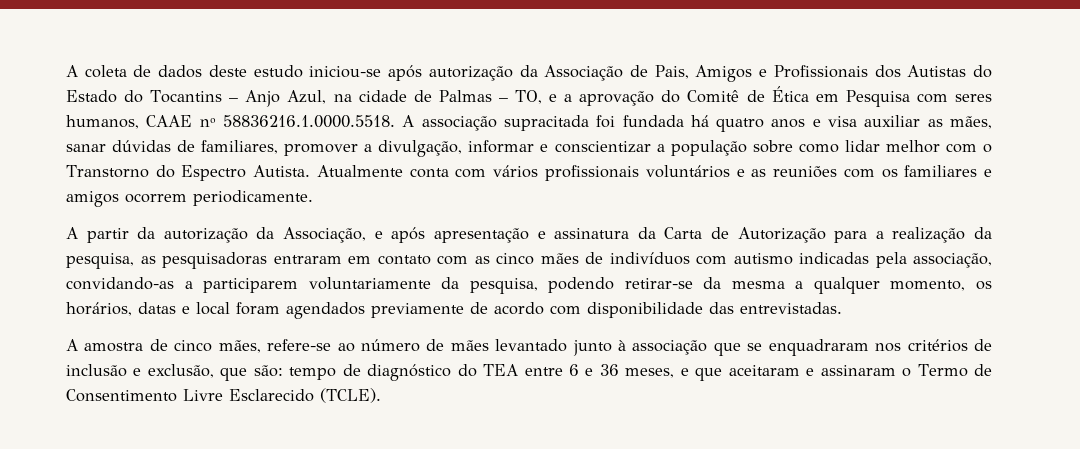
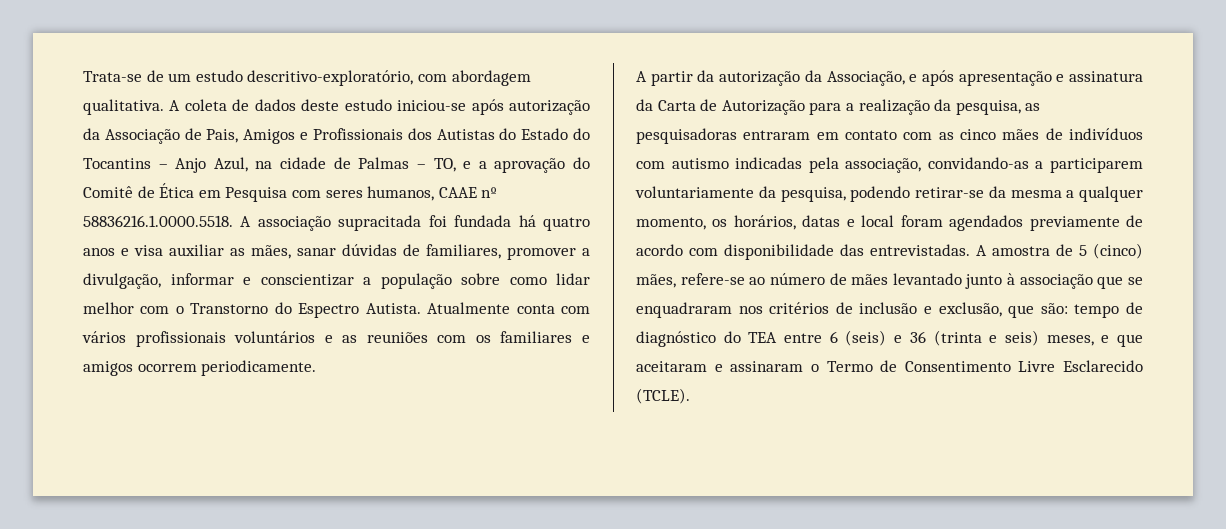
(66, 71) none -> [83,70,531,86] [83,99,164,115] Trata-se de um estudo descritivo-exploratório, com abordagem qualitativa.
(842, 308) // -> (970, 250) none
[174,340,213,352] cinco -> [1079,243,1143,259] 5 (cinco)
(580, 370) none -> [845,330,887,346] (seis)
(619, 370) none -> [933,330,1039,346] (trinta e seis)

